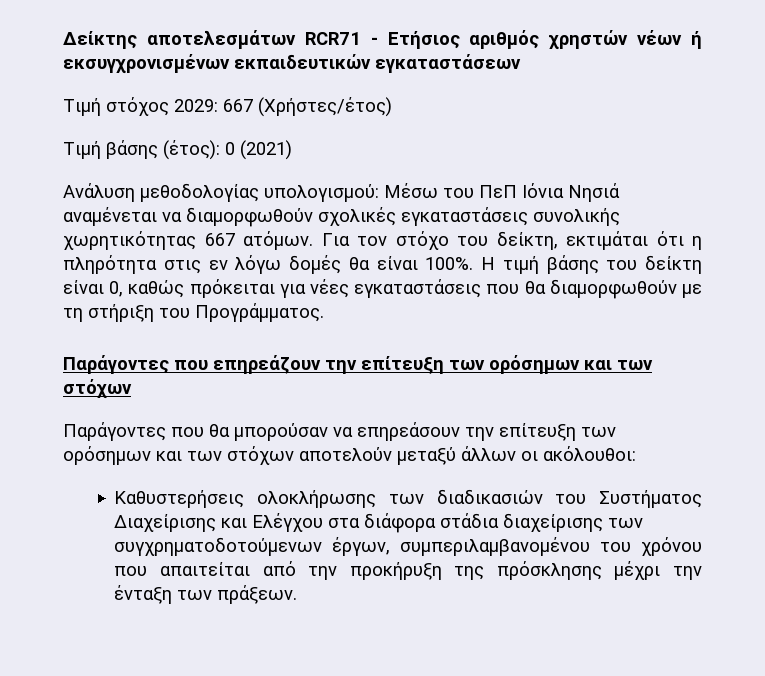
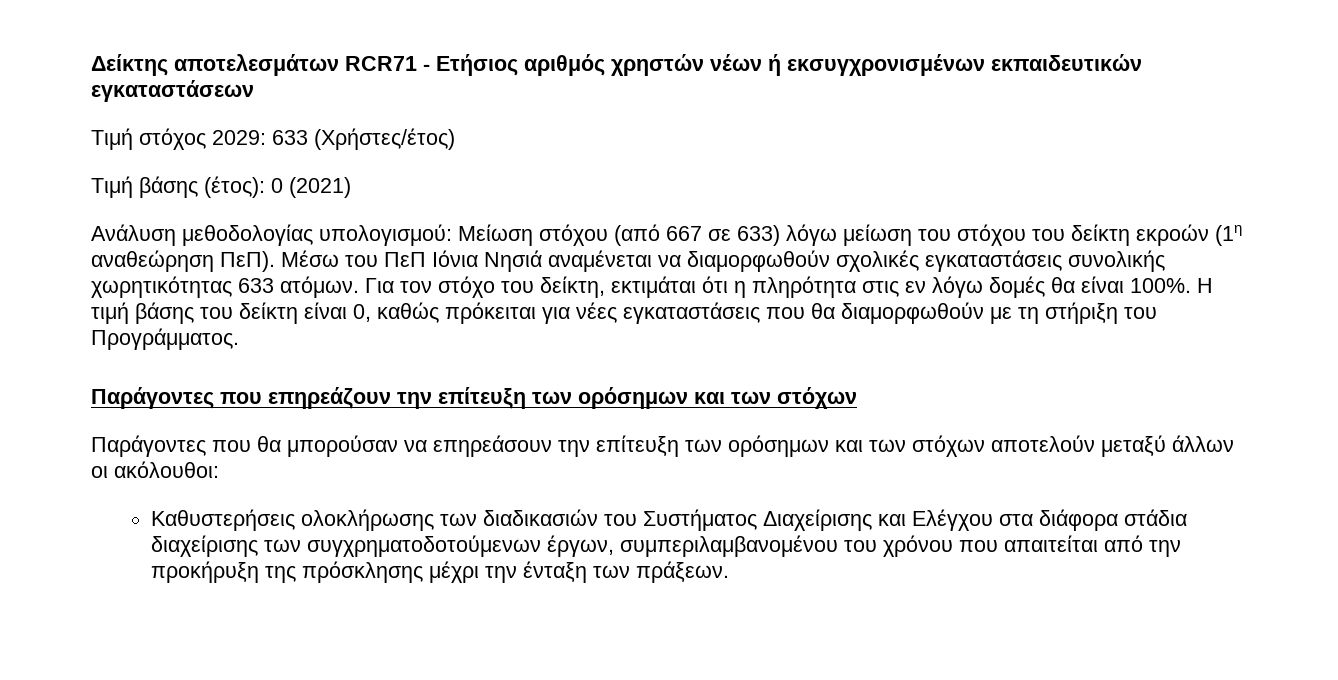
[223,99,253,112] 667 -> [272,130,308,145] 633
(379, 193) none -> [458,224,1242,246] [91,250,275,272] Μείωση στόχου (από 667 σε 633) λόγω μείωση του στόχου του δείκτη εκροών (1η αναθεώρηση ΠεΠ).
[204,233,235,246] 667 -> [238,278,274,293] 633

